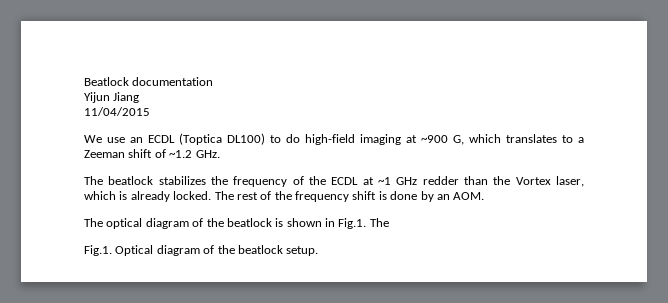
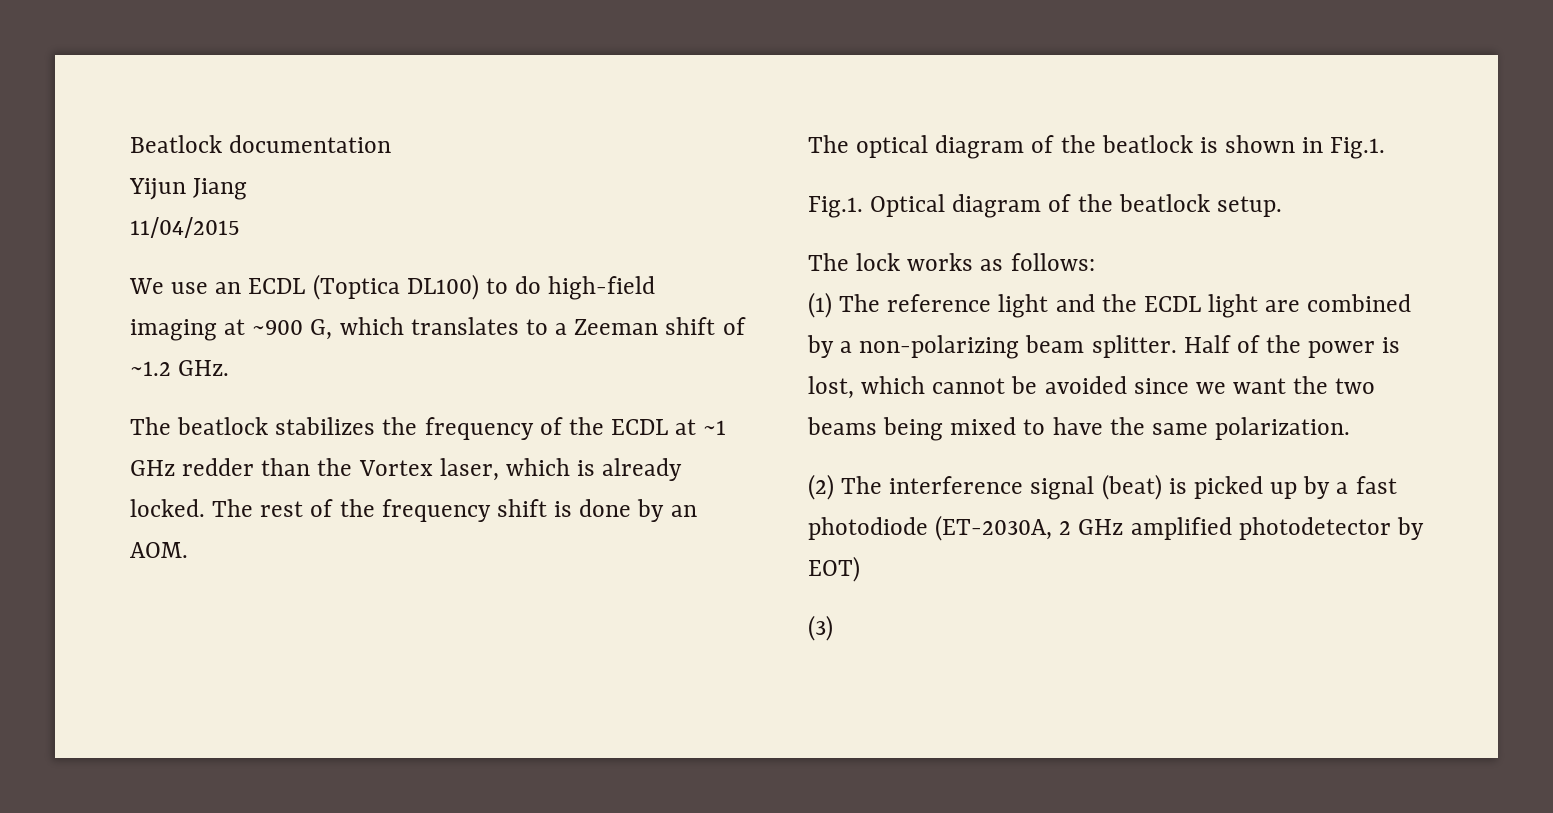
[369,218,389,227] The -> (1386, 148) none
(319, 251) none -> [808,253,1095,271] [808,292,1412,318] [807,335,1401,359] [808,376,1376,399] [807,417,1351,441] [808,474,1397,500] [808,515,1424,541] [808,556,860,582] [808,615,833,641] // The lock works as follows: // (1) The reference light and the ECDL light are combined by a non-polarizing beam splitter. Half of the power is lost, which cannot be avoided since we want the two beams being mixed to have the same polarization. // (2) The interference signal (beat) is picked up by a fast photodiode (ET-2030A, 2 GHz amplified photodetector by EOT) // (3)

